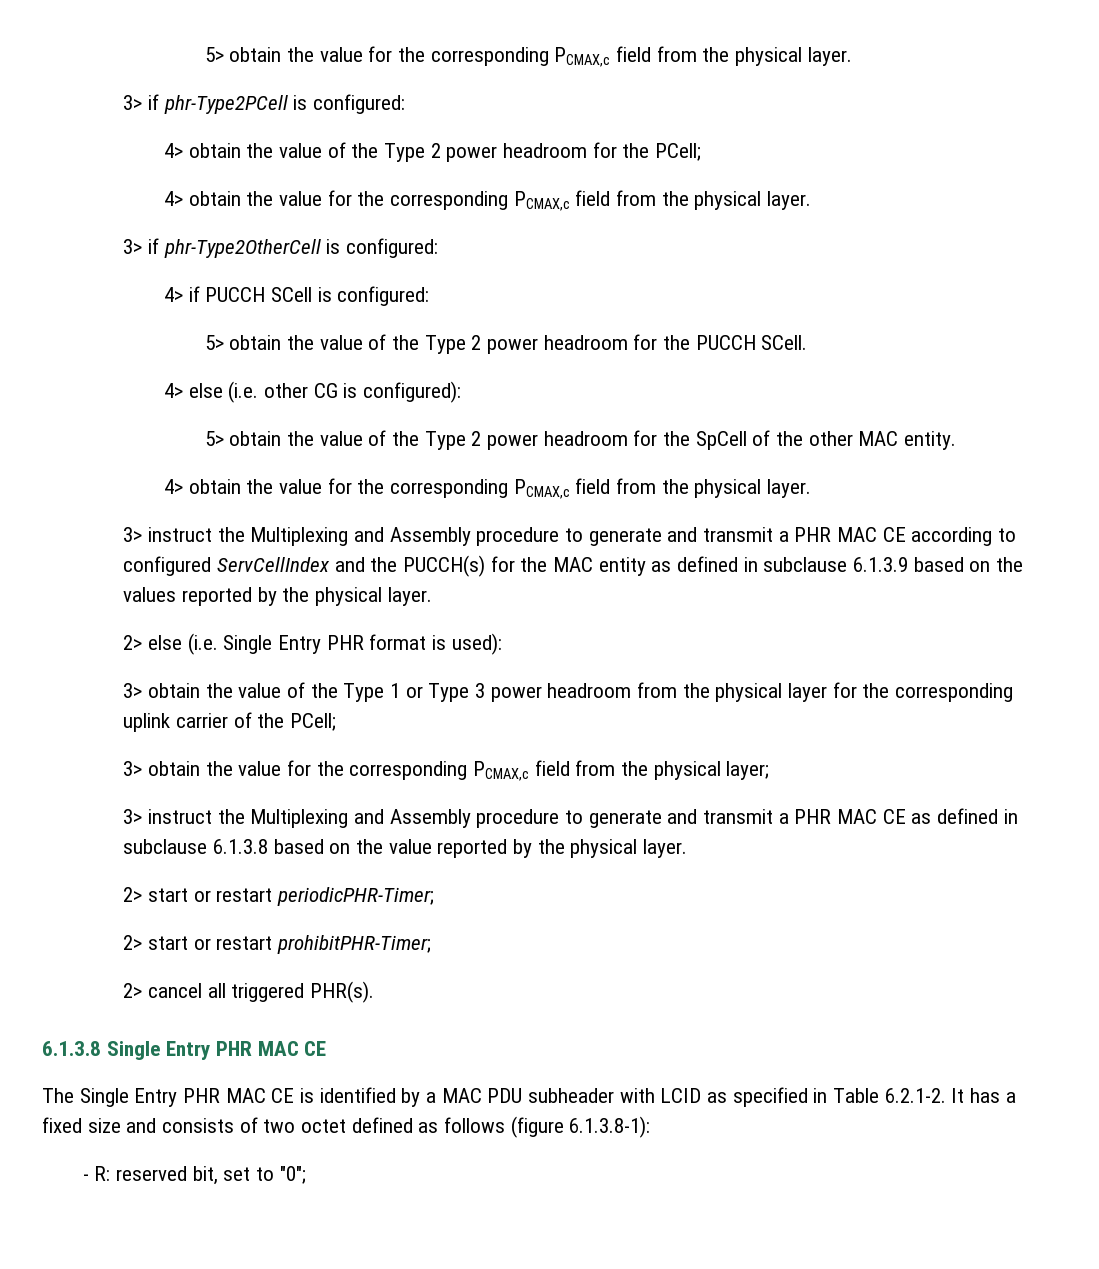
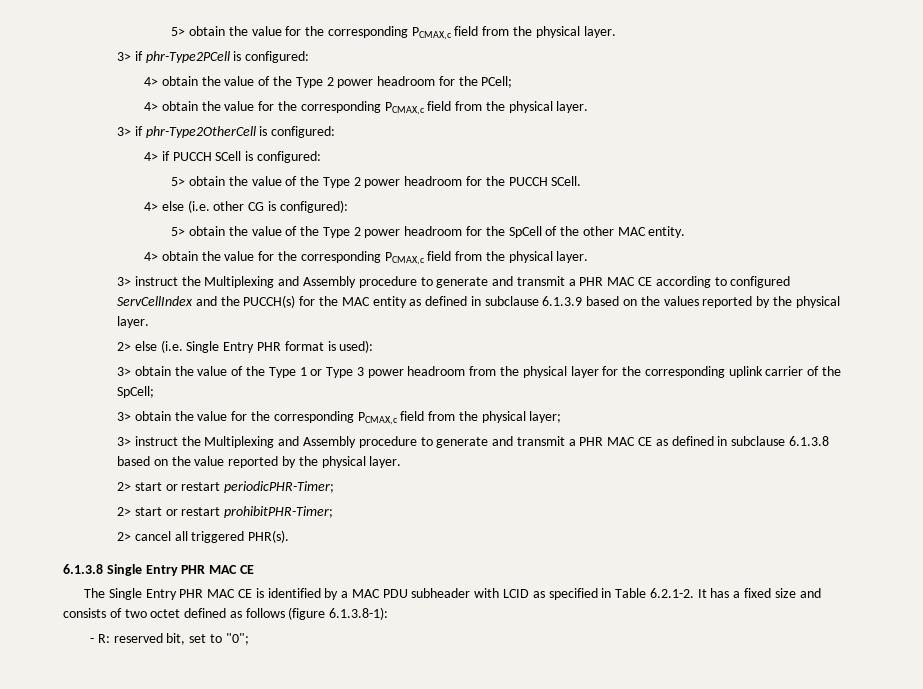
[290,713,337,731] PCell; -> [117,386,155,398] SpCell;

